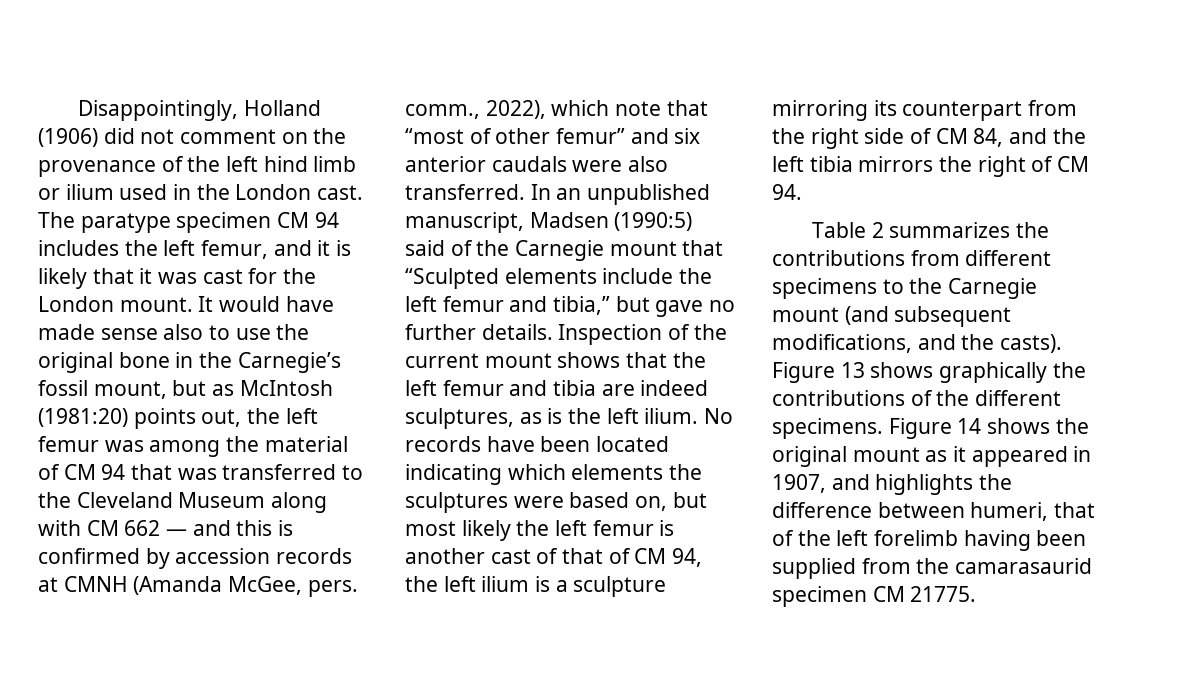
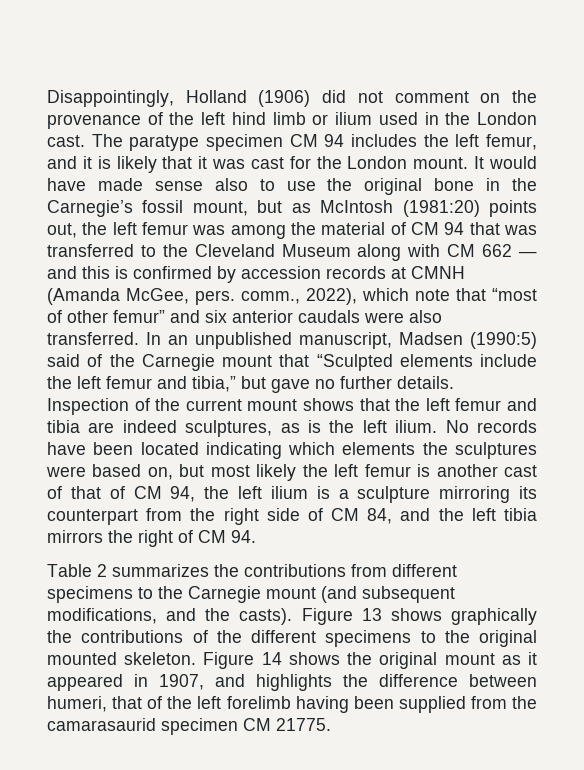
[772,418,883,439] specimens. -> [325,630,537,647] [47,652,197,665] specimens to the original mounted skeleton.

